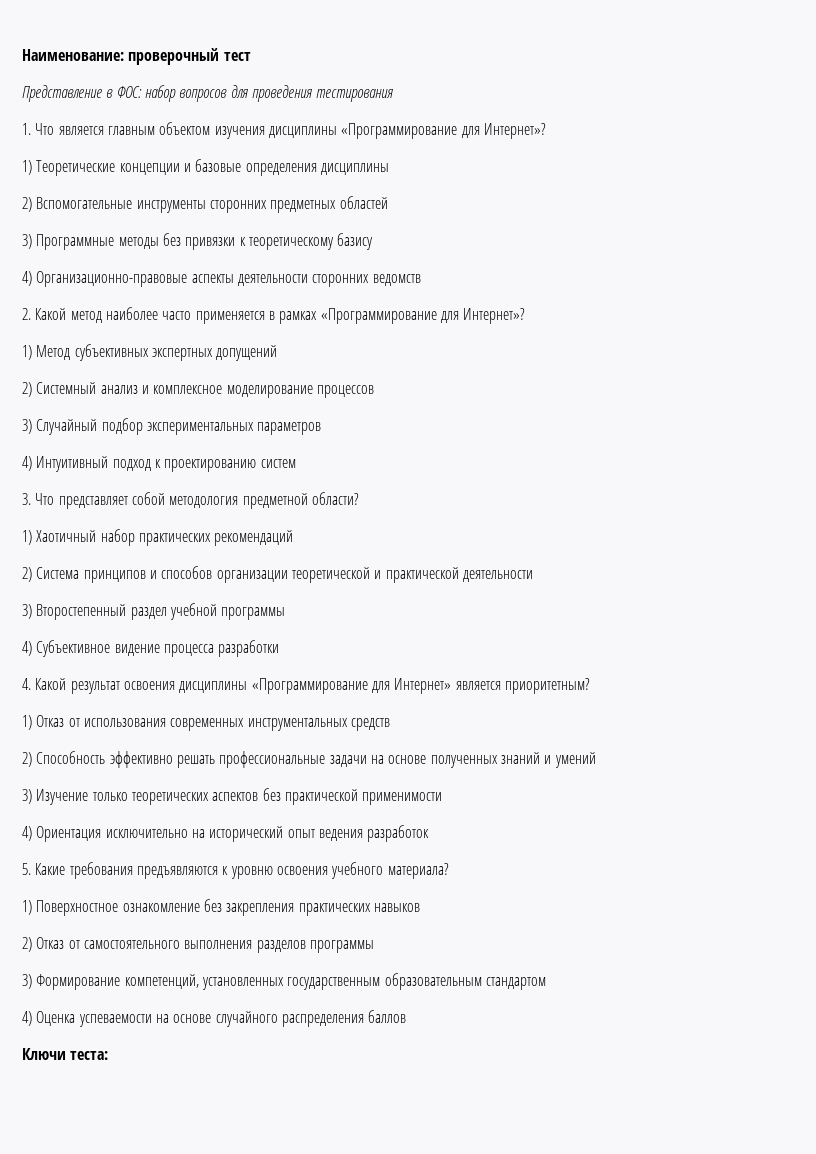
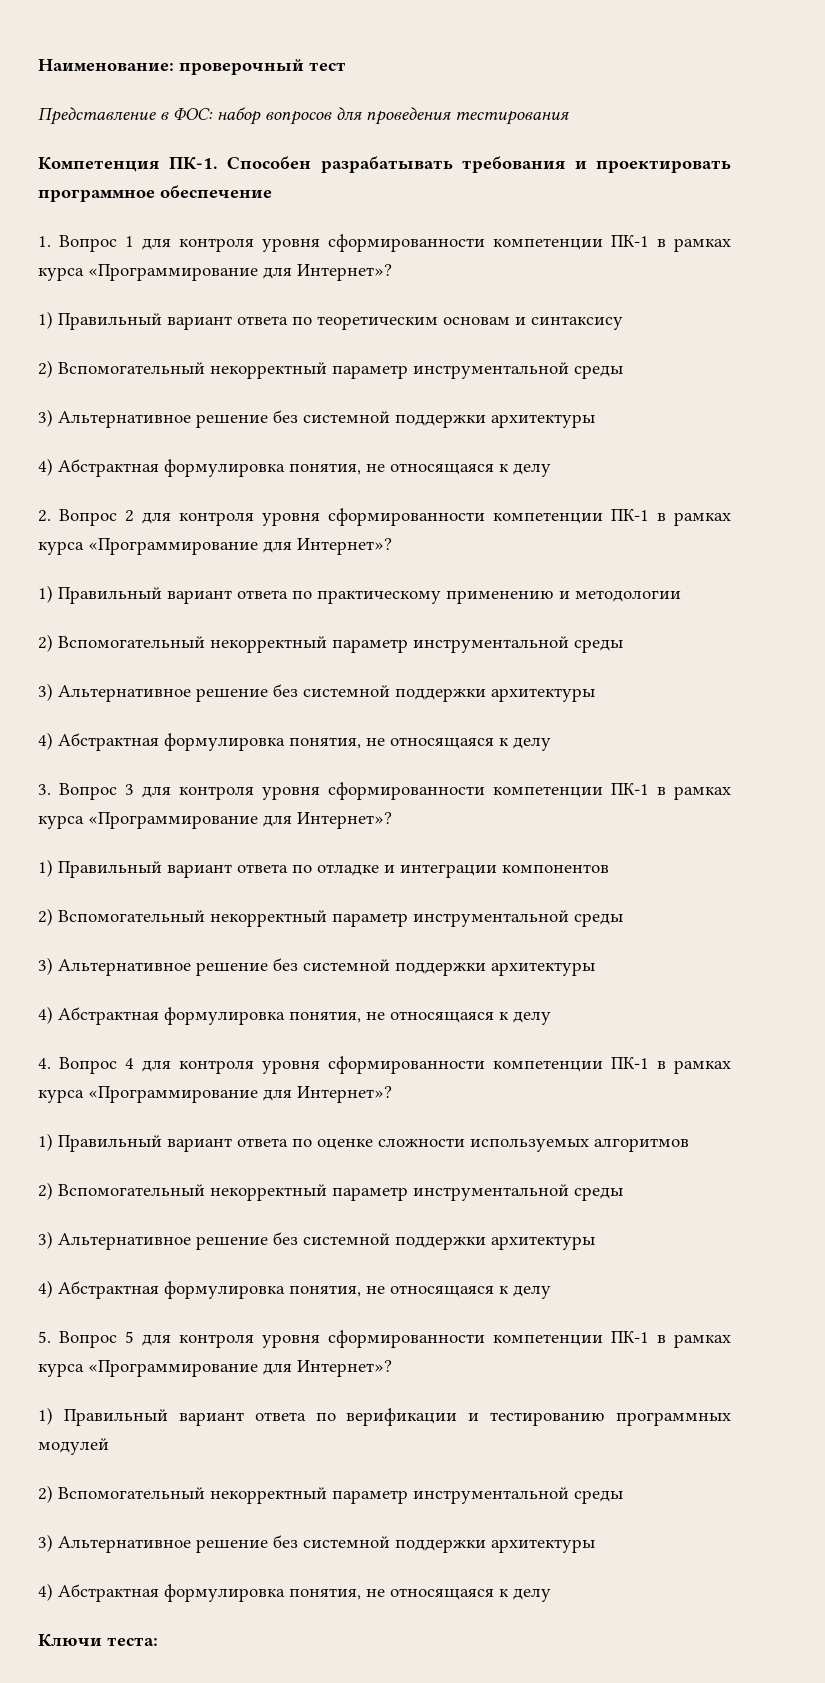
[22,122,546,139] [22,159,389,176] [22,196,388,213] [22,233,374,250] [22,271,421,287] [22,307,526,324] [22,344,278,361] [22,382,374,398] [22,418,322,435] [22,456,296,472] [22,492,359,509] [22,529,294,546] [22,566,533,583] [22,603,286,620] [22,640,280,657] [22,678,590,694] [22,715,390,731] [22,751,596,768] [22,788,443,805] [22,825,430,842] [22,862,449,879] [22,899,420,916] [22,937,374,953] [22,973,546,990] [22,1010,407,1027] 1. Что является главным объектом изучения дисциплины «Программирование для Интернет»? // 1) Теоретические концепции и базовые определения дисциплины // 2) Вспомогательные инструменты сторонних предметных областей // 3) Программные методы без привязки к теоретическому базису // 4) Организационно-правовые аспекты деятельности сторонних ведомств // 2. Какой метод наиболее часто применяется в рамках «Программирование для Интернет»? // 1) Метод субъективных экспертных допущений // 2) Системный анализ и комплексное моделирование процессов // 3) Случайный подбор экспериментальных параметров // 4) Интуитивный подход к проектированию систем // 3. Что представляет собой методология предметной области? // 1) Хаотичный набор практических рекомендаций // 2) Система принципов и способов организации теоретической и практической деятельности // 3) Второстепенный раздел учебной программы // 4) Субъективное видение процесса разработки // 4. Какой результат освоения дисциплины «Программирование для Интернет» является приоритетным? // 1) Отказ от использования современных инструментальных средств // 2) Способность эффективно решать профессиональные задачи на основе полученных знаний и умений // 3) Изучение только теоретических аспектов без практической применимости // 4) Ориентация исключительно на исторический опыт ведения разработок // 5. Какие требования предъявляются к уровню освоения учебного материала? // 1) Поверхностное ознакомление без закрепления практических навыков // 2) Отказ от самостоятельного выполнения разделов программы // 3) Формирование компетенций, установленных государственным образовательным стандартом // 4) Оценка успеваемости на основе случайного распределения баллов -> [38,156,731,173] [38,185,272,202] [38,234,731,252] [38,264,392,281] [38,311,623,330] [38,360,623,379] [38,409,595,428] [38,458,551,477] [38,508,731,526] [38,538,392,555] [38,585,681,604] [38,634,623,653] [38,683,595,702] [38,732,551,751] [38,782,731,800] [38,812,392,829] [38,859,609,878] [38,908,623,927] [38,957,595,976] [38,1006,551,1025] [38,1056,731,1074] [38,1086,392,1103] [38,1133,689,1152] [38,1182,623,1201] [38,1231,595,1250] [38,1280,551,1299] [38,1330,731,1348] [38,1360,392,1377] [38,1407,731,1426] [38,1438,109,1455] [38,1485,623,1504] [38,1534,595,1553] [38,1583,551,1602] Компетенция ПК-1. Способен разрабатывать требования и проектировать программное обеспечение // 1. Вопрос 1 для контроля уровня сформированности компетенции ПК-1 в рамках курса «Программирование для Интернет»? // 1) Правильный вариант ответа по теоретическим основам и синтаксису // 2) Вспомогательный некорректный параметр инструментальной среды // 3) Альтернативное решение без системной поддержки архитектуры // 4) Абстрактная формулировка понятия, не относящаяся к делу // 2. Вопрос 2 для контроля уровня сформированности компетенции ПК-1 в рамках курса «Программирование для Интернет»? // 1) Правильный вариант ответа по практическому применению и методологии // 2) Вспомогательный некорректный параметр инструментальной среды // 3) Альтернативное решение без системной поддержки архитектуры // 4) Абстрактная формулировка понятия, не относящаяся к делу // 3. Вопрос 3 для контроля уровня сформированности компетенции ПК-1 в рамках курса «Программирование для Интернет»? // 1) Правильный вариант ответа по отладке и интеграции компонентов // 2) Вспомогательный некорректный параметр инструментальной среды // 3) Альтернативное решение без системной поддержки архитектуры // 4) Абстрактная формулировка понятия, не относящаяся к делу // 4. Вопрос 4 для контроля уровня сформированности компетенции ПК-1 в рамках курса «Программирование для Интернет»? // 1) Правильный вариант ответа по оценке сложности используемых алгоритмов // 2) Вспомогательный некорректный параметр инструментальной среды // 3) Альтернативное решение без системной поддержки архитектуры // 4) Абстрактная формулировка понятия, не относящаяся к делу // 5. Вопрос 5 для контроля уровня сформированности компетенции ПК-1 в рамках курса «Программирование для Интернет»? // 1) Правильный вариант ответа по верификации и тестированию программных модулей // 2) Вспомогательный некорректный параметр инструментальной среды // 3) Альтернативное решение без системной поддержки архитектуры // 4) Абстрактная формулировка понятия, не относящаяся к делу

